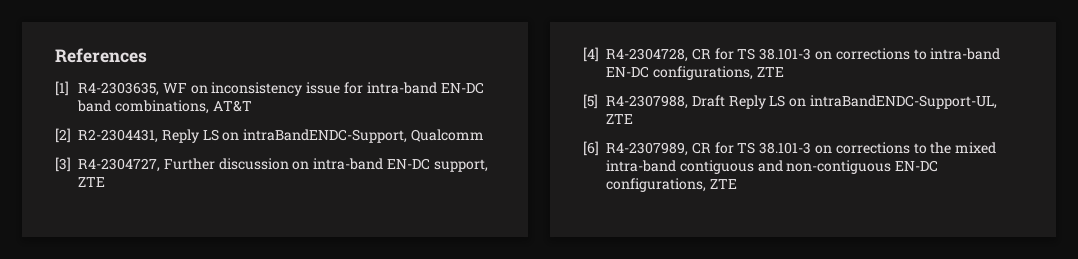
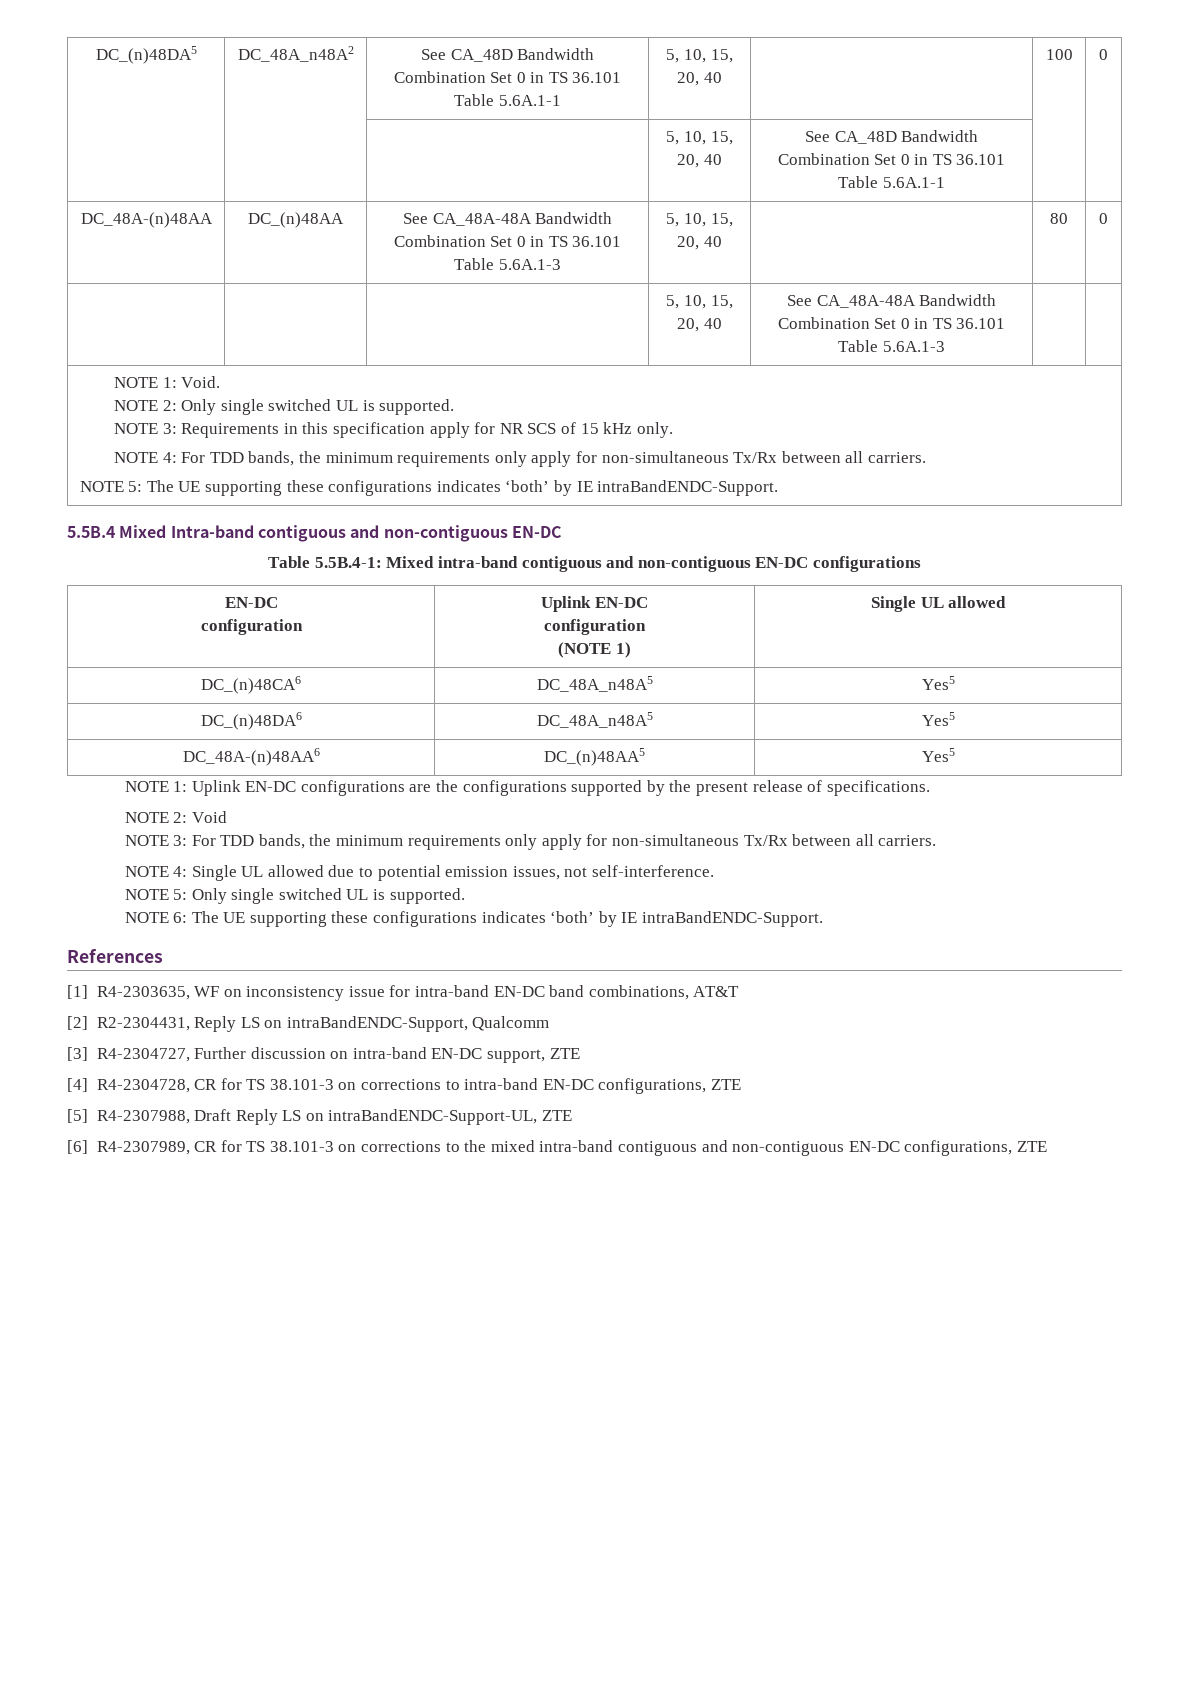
(55, 55) none -> [95,46,197,64] [237,46,354,62] [420,48,595,62] [393,71,622,83] [454,94,561,106] [666,49,733,63] [677,72,722,86] [1045,49,1073,60] [1099,49,1108,60] [666,131,733,145] [677,154,722,168] [804,130,979,144] [777,153,1006,165] [838,176,945,188] [80,212,213,228] [248,212,344,228] [402,212,613,226] [393,235,622,247] [454,258,561,270] [666,213,733,227] [677,236,722,250] [1050,213,1068,224] [1099,213,1108,224] [666,295,733,309] [677,318,722,332] [786,294,997,308] [777,317,1006,329] [838,340,945,352] [114,376,221,388] [114,399,455,415] [114,422,673,438] [114,451,926,467] [79,480,779,496] [67,525,562,542] [268,556,921,572] [224,597,278,608] [200,619,303,635] [541,596,648,612] [544,619,646,635] [558,642,631,658] [870,596,1007,612] [201,676,301,694] [536,676,653,692] [921,676,955,690] [200,712,302,730] [536,712,653,728] [921,712,955,726] [182,748,320,766] [544,748,645,766] [921,748,955,762] [124,780,930,796] [124,811,227,823] [124,834,937,850] [124,865,714,881] [124,888,465,904] [124,911,823,927] DC_(n)48DA5 | DC_48A_n48A2 | See CA_48D Bandwidth Combination Set 0 in TS 36.101 Table 5.6A.1-1 | 5, 10, 15, 20, 40 | | 100 | 0 // | | | 5, 10, 15, 20, 40 | See CA_48D Bandwidth Combination Set 0 in TS 36.101 Table 5.6A.1-1 | | // DC_48A-(n)48AA | DC_(n)48AA | See CA_48A-48A Bandwidth Combination Set 0 in TS 36.101 Table 5.6A.1-3 | 5, 10, 15, 20, 40 | | 80 | 0 // | | | 5, 10, 15, 20, 40 | See CA_48A-48A Bandwidth Combination Set 0 in TS 36.101 Table 5.6A.1-3 | | // NOTE 1: Void. // NOTE 2: Only single switched UL is supported. // NOTE 3: Requirements in this specification apply for NR SCS of 15 kHz only. // NOTE 4: For TDD bands, the minimum requirements only apply for non-simultaneous Tx/Rx between all carriers. // NOTE 5: The UE supporting these configurations indicates ‘both’ by IE intraBandENDC-Support. // 5.5B.4 Mixed Intra-band contiguous and non-contiguous EN-DC // Table 5.5B.4-1: Mixed intra-band contiguous and non-contiguous EN-DC configurations // EN-DC // configuration | Uplink EN-DC // configuration // (NOTE 1) | Single UL allowed // DC_(n)48CA6 | DC_48A_n48A5 | Yes5 // DC_(n)48DA6 | DC_48A_n48A5 | Yes5 // DC_48A-(n)48AA6 | DC_(n)48AA5 | Yes5 // NOTE 1: Uplink EN-DC configurations are the configurations supported by the present release of specifications. // NOTE 2: Void // NOTE 3: For TDD bands, the minimum requirements only apply for non-simultaneous Tx/Rx between all carriers. // NOTE 4: Single UL allowed due to potential emission issues, not self-interference. // NOTE 5: Only single switched UL is supported. // NOTE 6: The UE supporting these configurations indicates ‘both’ by IE intraBandENDC-Support. //

